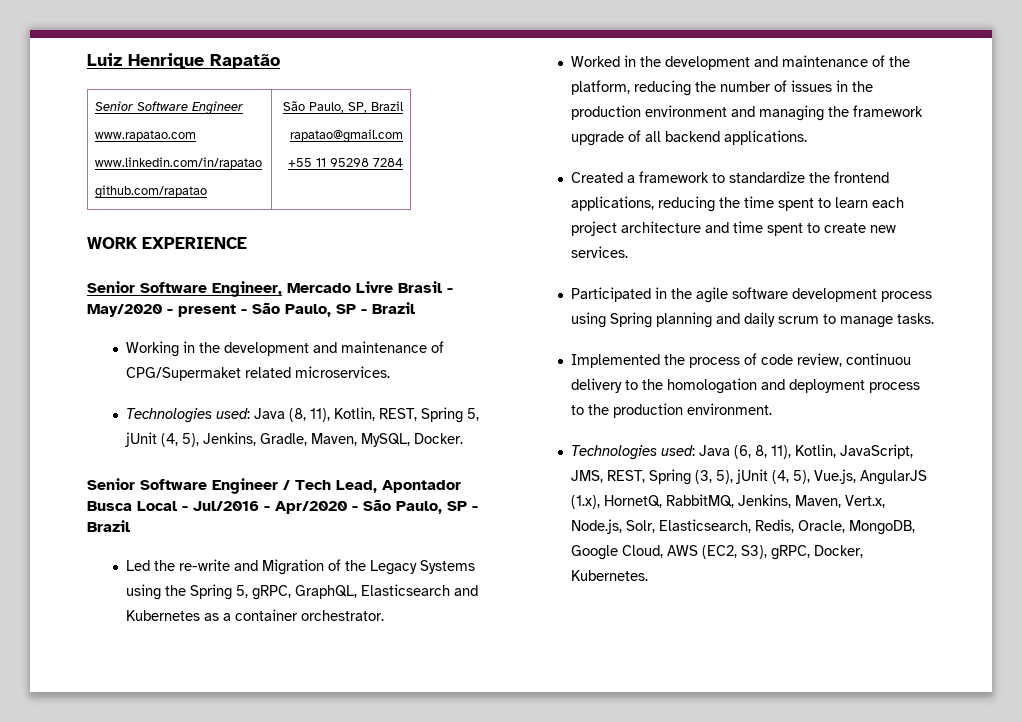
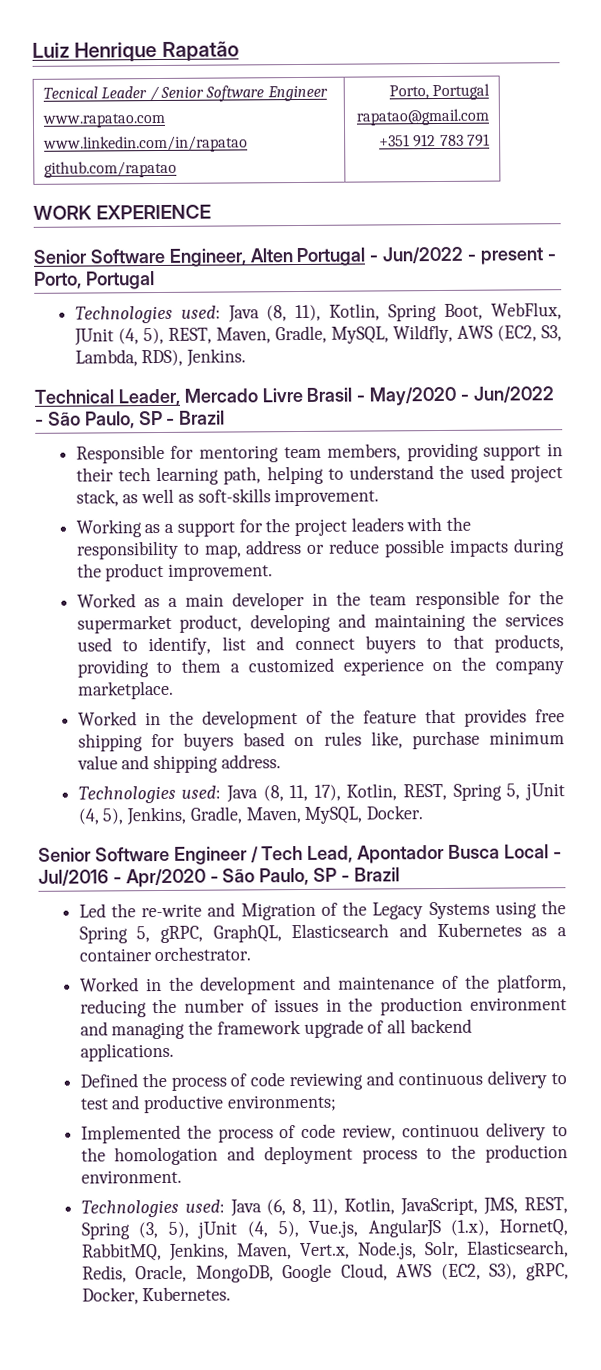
(280, 61) none -> [42,85,160,102] Tecnical Leader /
[282,101,403,113] [289,129,403,143] [287,158,403,167] São Paulo, SP, Brazil // rapatao@gmail.com // +55 11 95298 7284 -> [388,83,491,101] [356,108,490,126] [379,133,491,148] Porto, Portugal // rapatao@gmail.com // +351 912 783 791
(282, 289) none -> [249,246,556,267] [34,271,155,290] [74,302,562,324] [73,324,562,346] [74,348,247,367] [34,388,180,407] Alten Portugal - Jun/2022 - present - Porto, Portugal // Technologies used: Java (8, 11), Kotlin, Spring Boot, WebFlux, JUnit (4, 5), REST, Maven, Gradle, MySQL, Wildfly, AWS (EC2, S3, Lambda, RDS), Jenkins. // Technical Leader,
[178,302,415,317] [125,341,444,357] [125,366,390,381] [125,408,330,423] present - São Paulo, SP - Brazil // Working in the development and maintenance of CPG/Supermaket related microservices. // Technologies used: Java (8, 11), -> [472,386,554,403] [35,410,226,429] [75,442,564,464] [75,464,563,486] [75,488,380,507] [75,516,472,538] [75,538,565,560] [76,562,274,582] [76,590,564,611] [76,612,565,634] [76,634,565,656] [76,656,564,678] [76,680,174,700] [77,708,565,729] [77,730,565,752] [76,754,281,774] [77,784,341,804] Jun/2022 - São Paulo, SP - Brazil // Responsible for mentoring team members, providing support in their tech learning path, helping to understand the used project stack, as well as soft-skills improvement. // Working as a support for the project leaders with the responsibility to map, address or reduce possible impacts during the product improvement. // Worked as a main developer in the team responsible for the supermarket product, developing and maintaining the services used to identify, list and connect buyers to that products, providing to them a customized experience on the company marketplace. // Worked in the development of the feature that provides free shipping for buyers based on rules like, purchase minimum value and shipping address. // Technologies used: Java (8, 11, 17),
[570,171,889,183] [570,196,904,212] [570,221,896,236] [570,246,628,258] [570,287,932,303] [570,312,934,328] Created a framework to standardize the frontend applications, reducing the time spent to learn each project architecture and time spent to create new services. // Participated in the agile software development process using Spring planning and daily scrum to manage tasks. -> [79,1070,568,1091] [79,1094,337,1114] Defined the process of code reviewing and continuous delivery to test and productive environments;

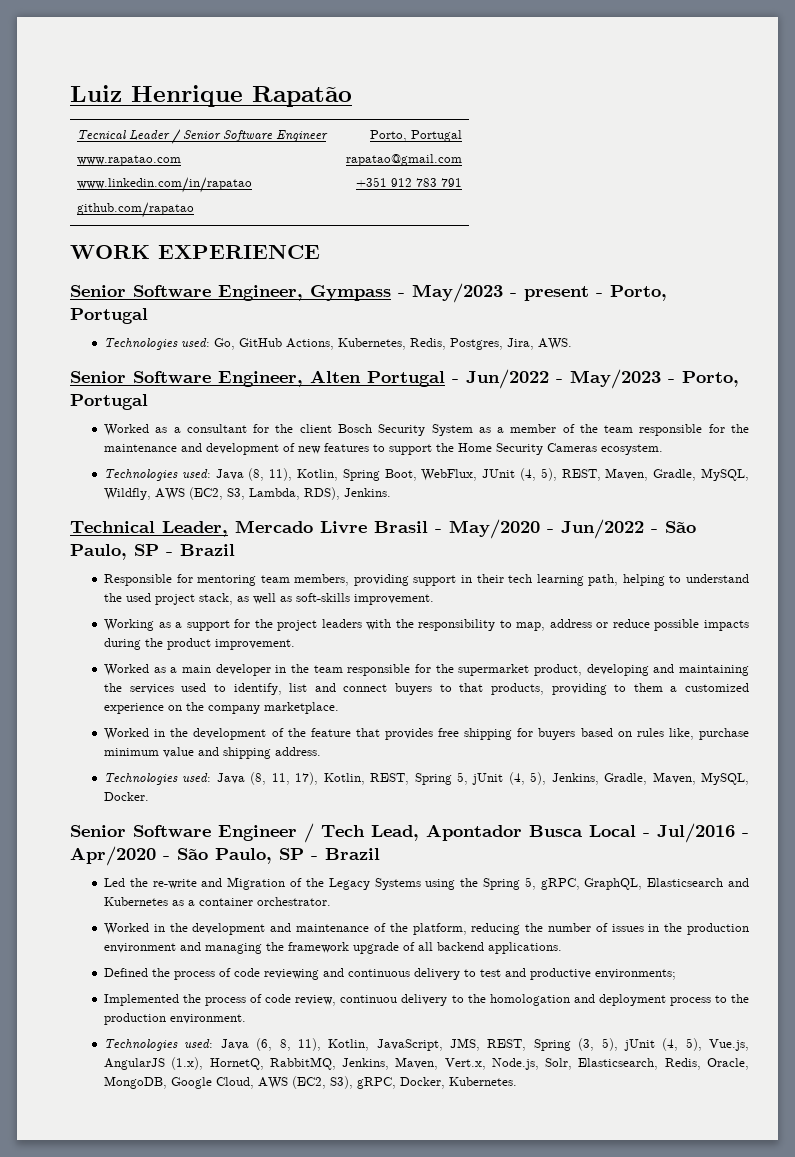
(212, 212) none -> [70,283,667,303] [70,308,148,324] [104,338,573,350] // Senior Software Engineer, Gympass - May/2023 - present - Porto, Portugal // Technologies used: Go, GitHub Actions, Kubernetes, Redis, Postgres, Jira, AWS.
[479,247,556,265] [34,271,155,290] present - Porto, Portugal -> [570,369,739,389] [70,394,148,410] [104,424,750,436] [104,443,664,455] May/2023 - Porto, Portugal // Worked as a consultant for the client Bosch Security System as a member of the team responsible for the maintenance and development of new features to support the Home Security Cameras ecosystem.

